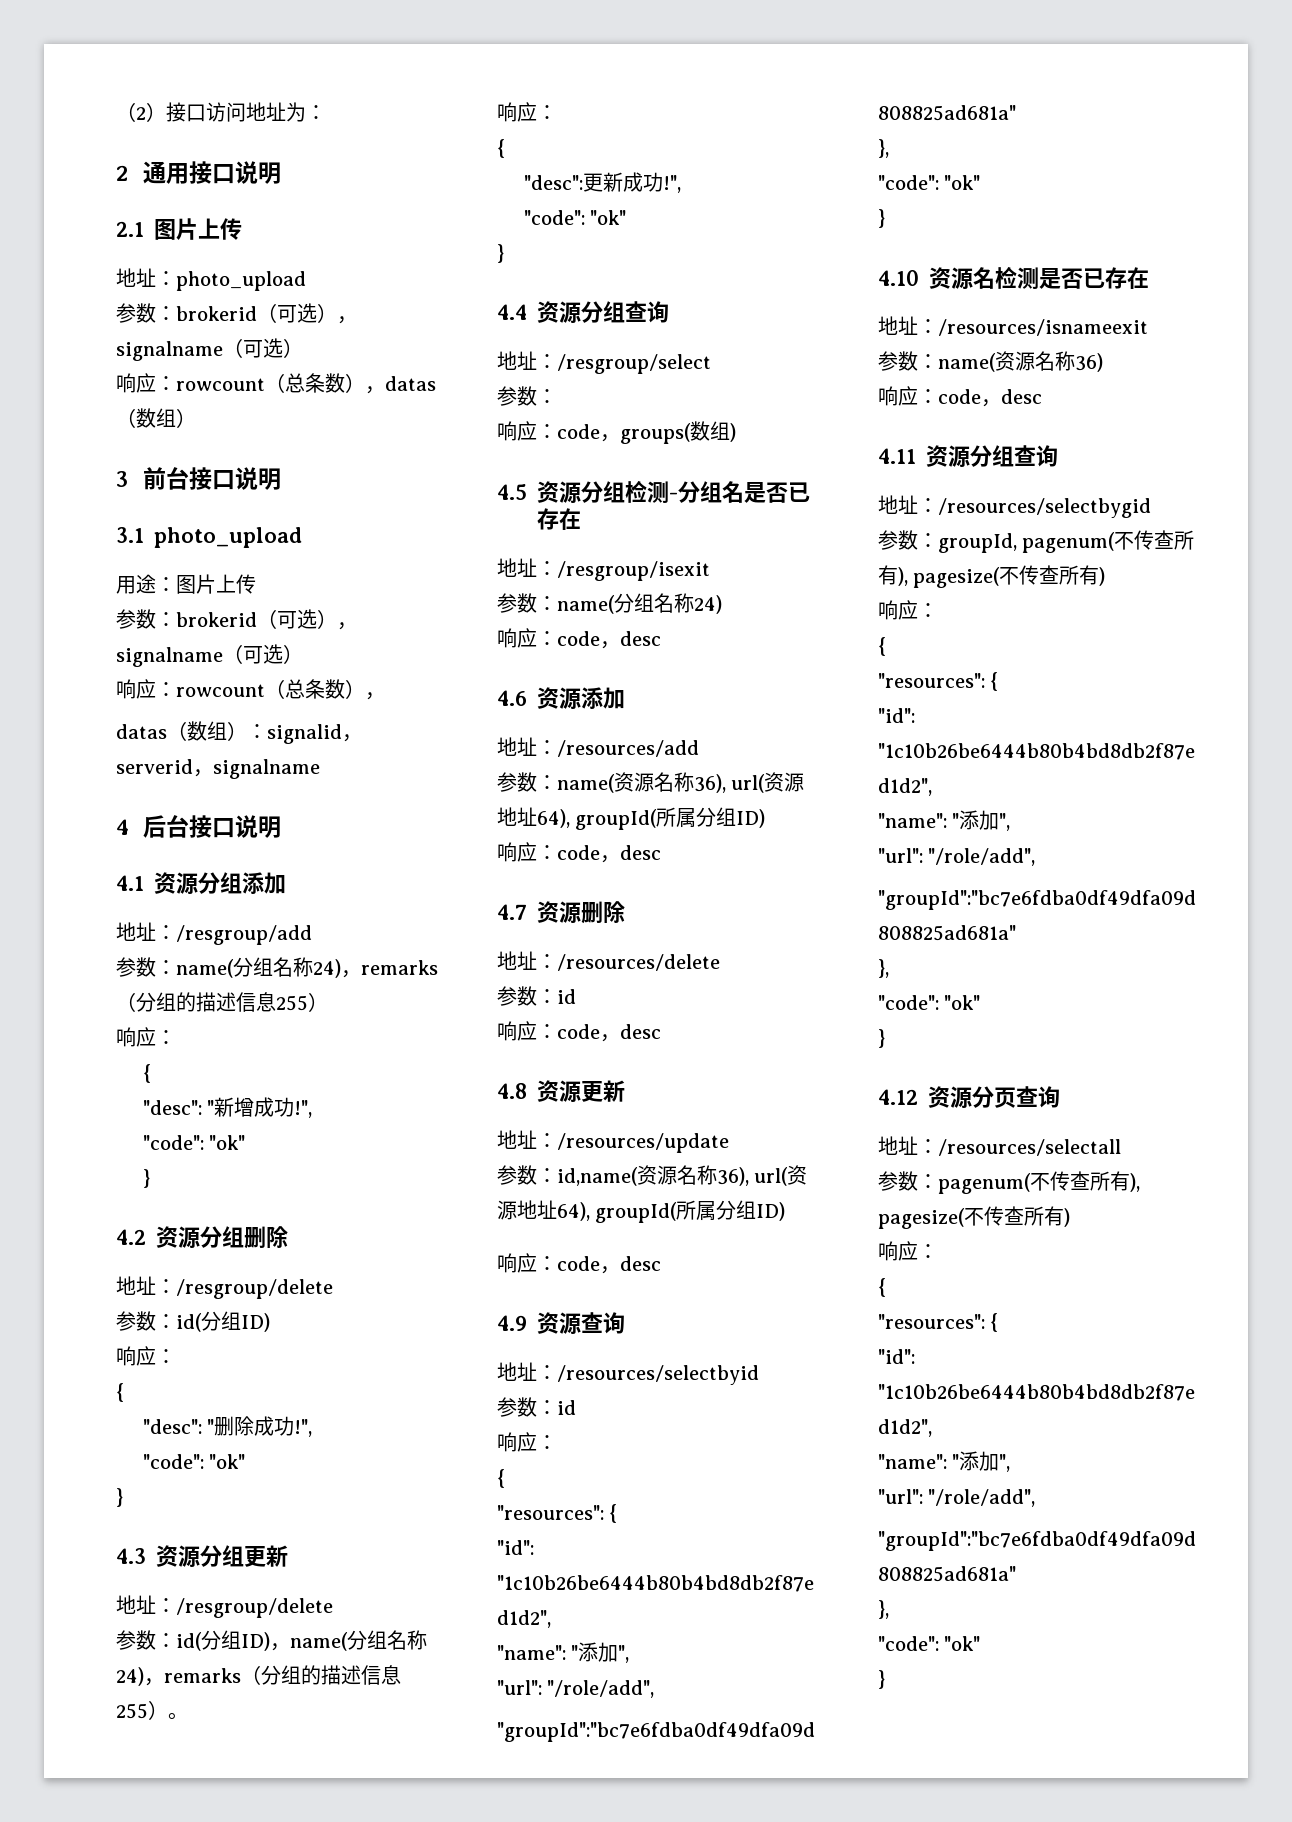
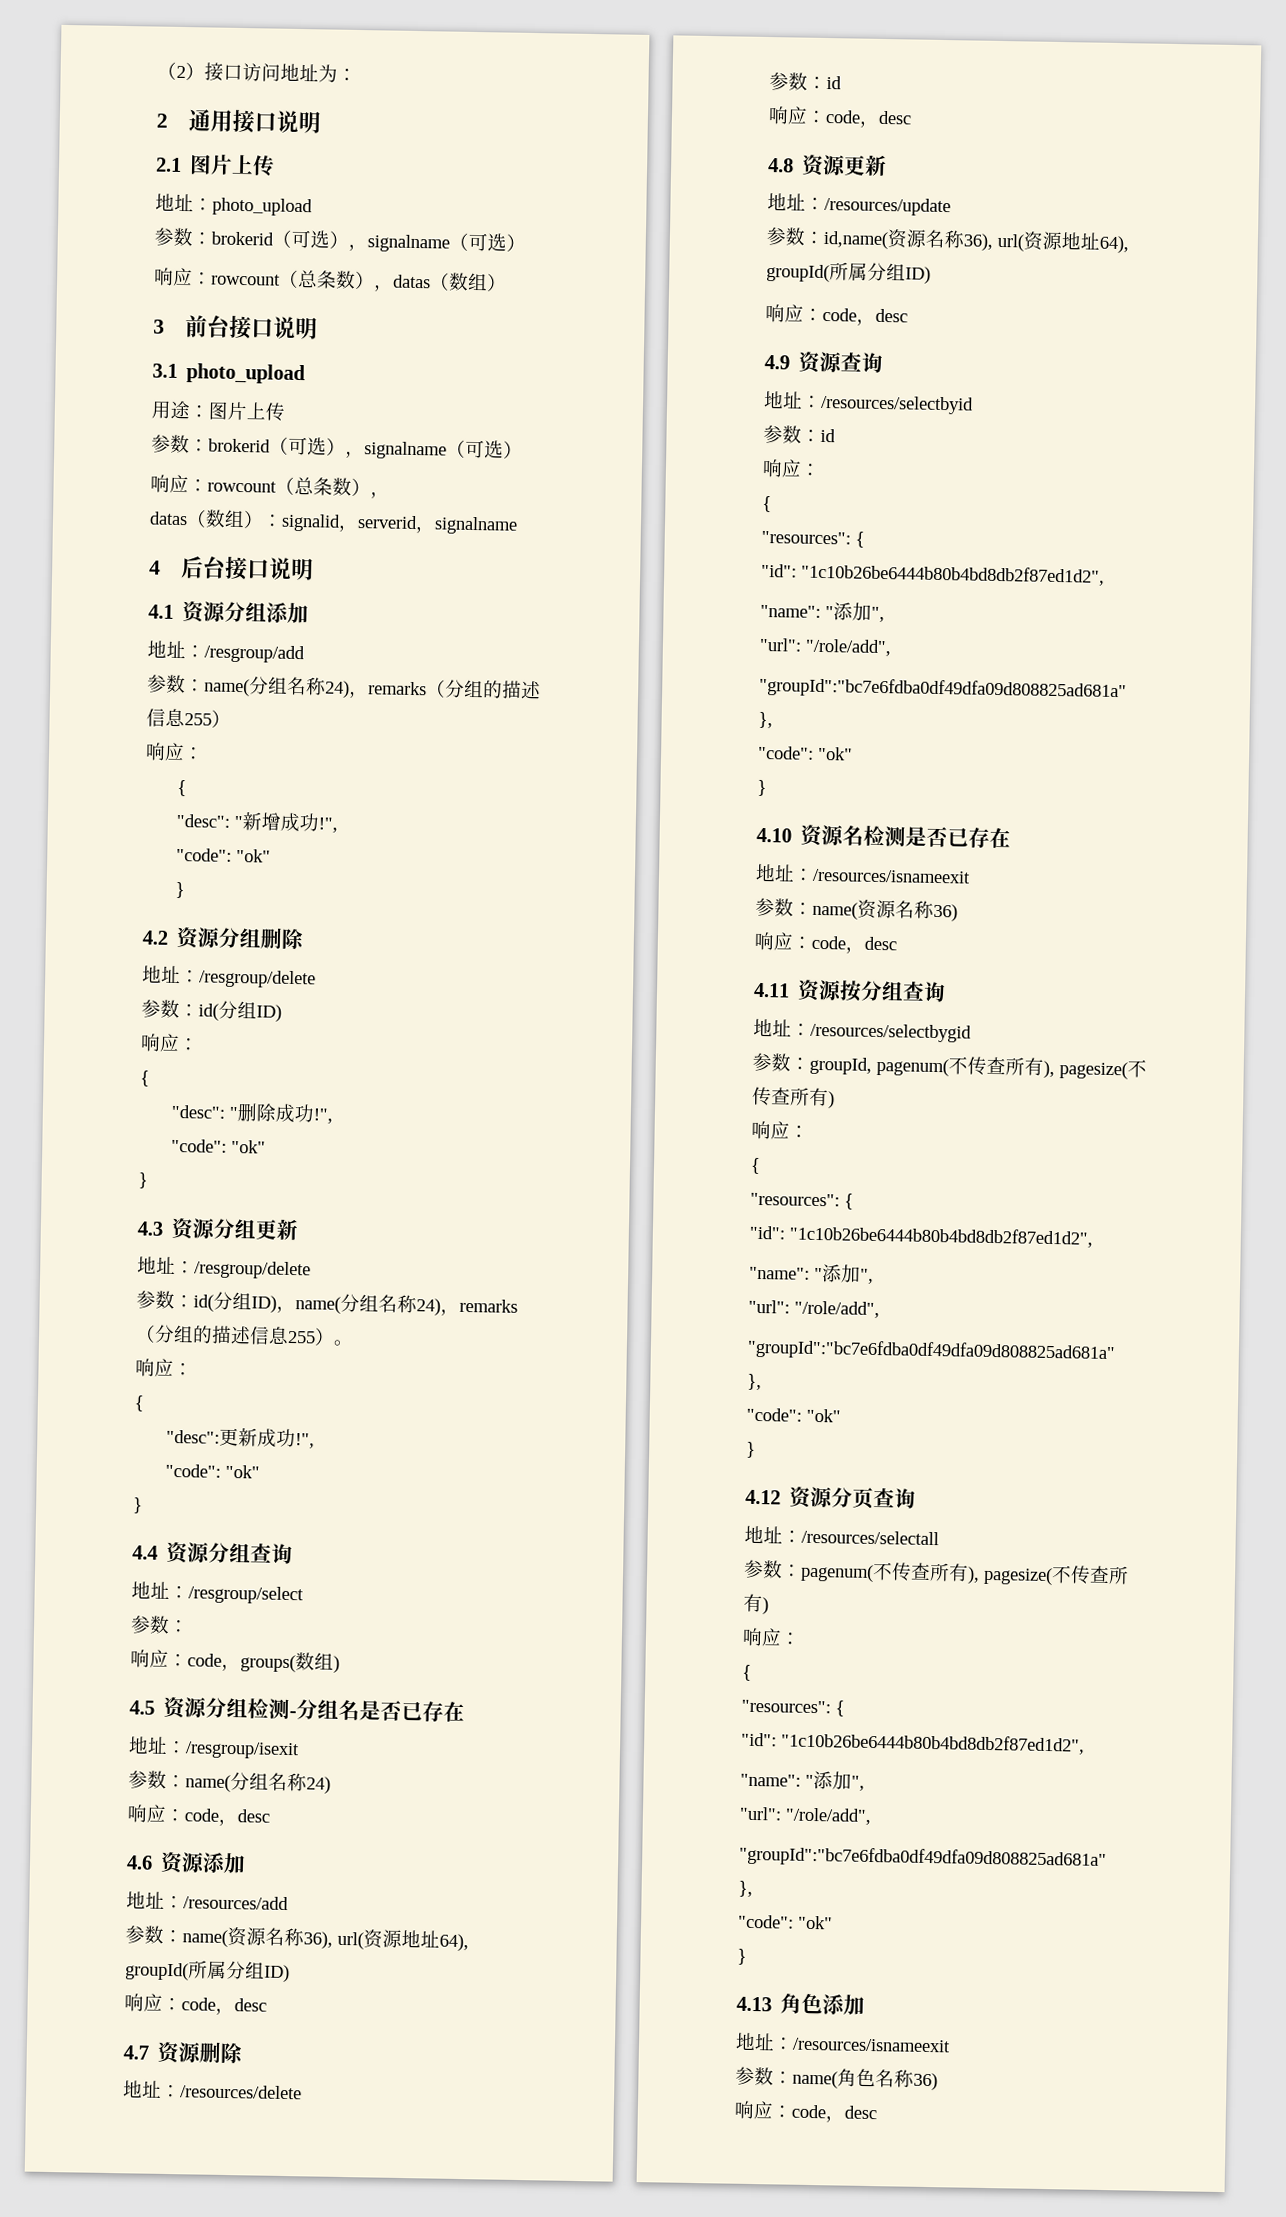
(970, 456) none -> [839,980,863,1002] 按
(885, 1679) none -> [736,1993,866,2015] [735,2032,951,2053] [735,2066,938,2091] [734,2100,877,2123] // 4.13角色添加 // 地址：/resources/isnameexit // 参数：name(角色名称36) // 响应：code，desc

